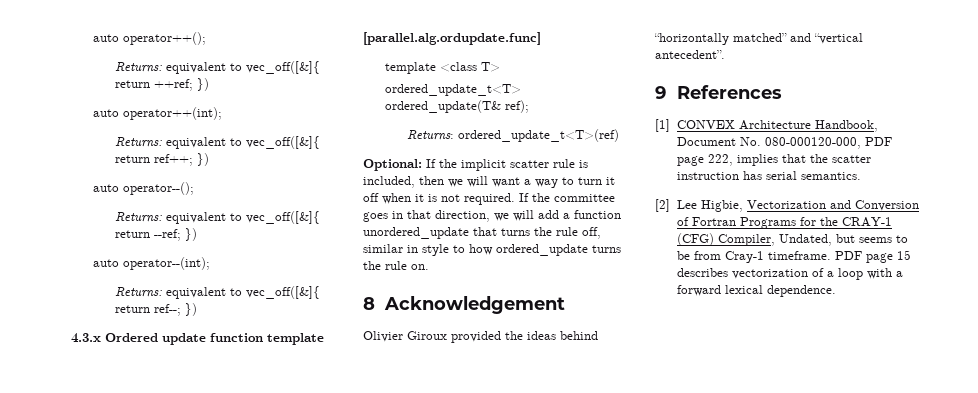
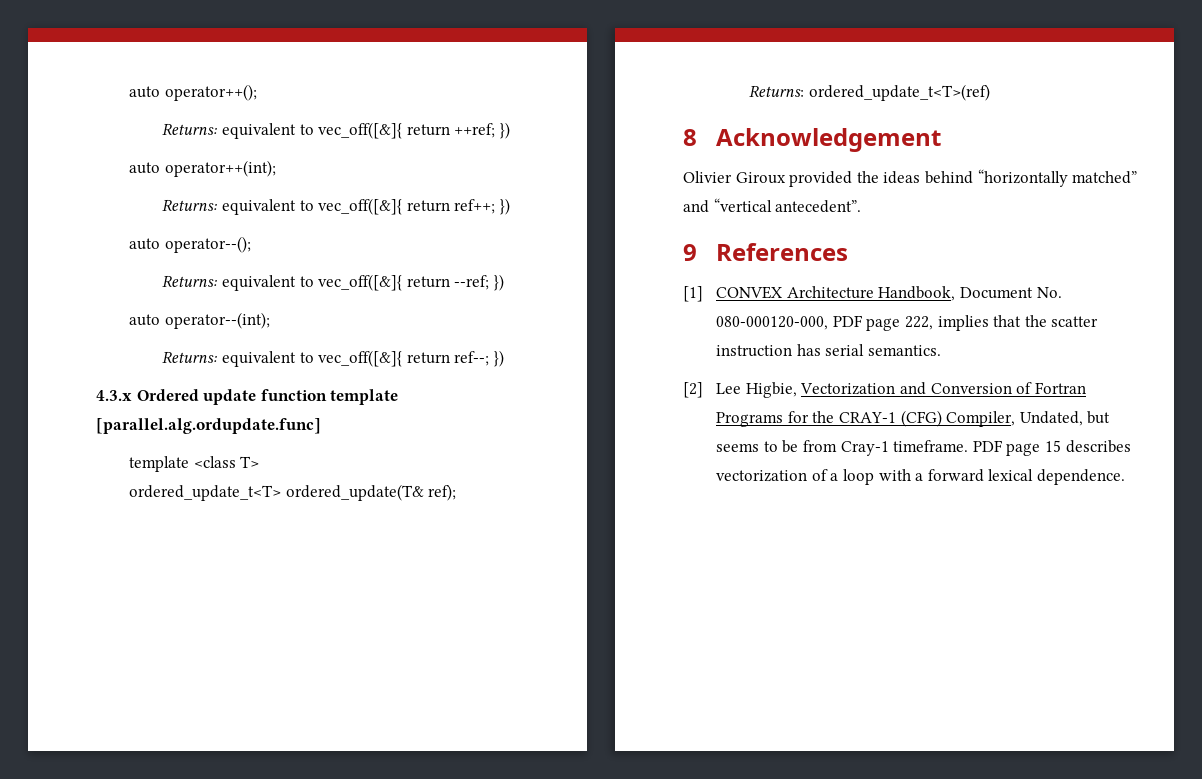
[363,159,588,171] [363,176,615,188] [363,193,615,205] [363,210,621,222] [363,227,601,239] [363,244,621,256] [363,261,429,270] // Optional: If the implicit scatter rule is included, then we will want a way to turn it off when it is not required. If the committee goes in that direction, we will add a function unordered_update that turns the rule off, similar in style to how ordered_update turns the rule on. -> (991, 92) none

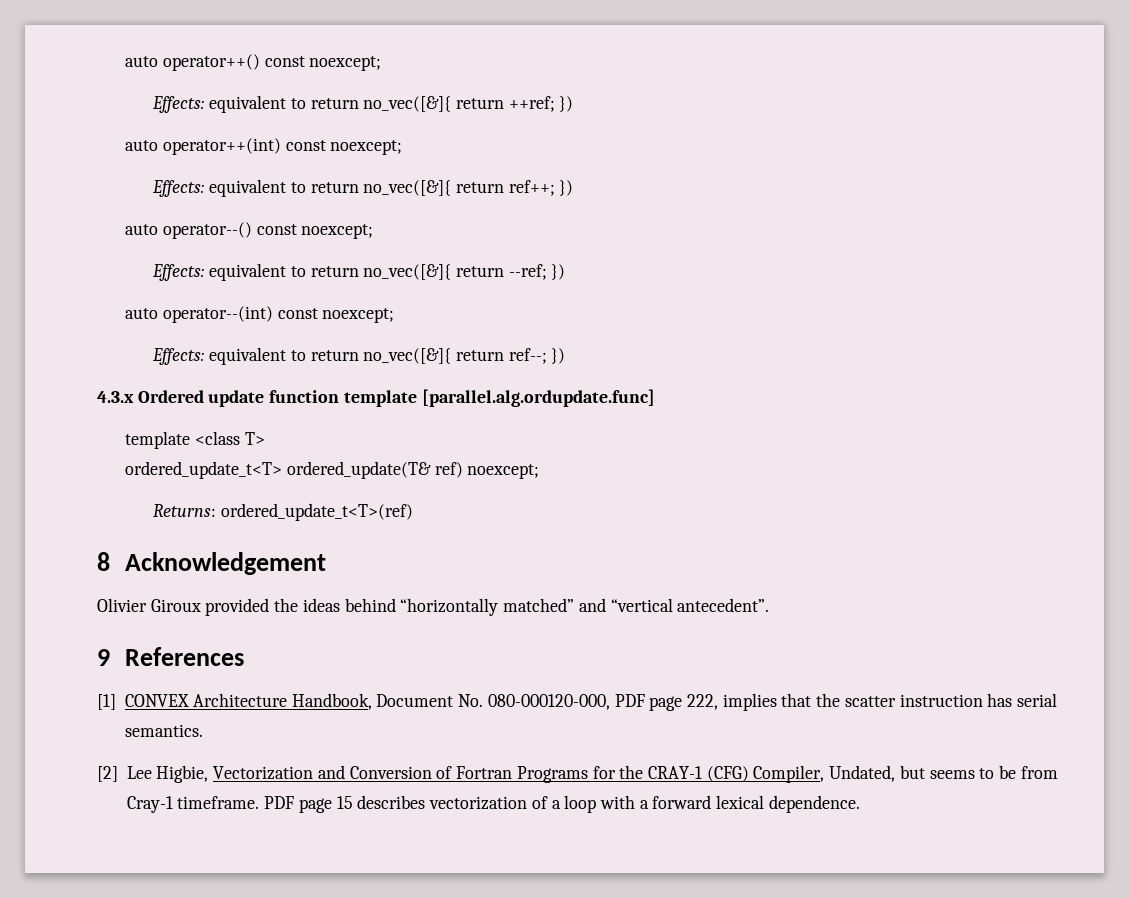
[129,84,257,101] [162,122,511,139] [129,160,276,177] [162,198,511,215] [129,236,251,253] [162,274,505,291] [129,312,270,329] [162,350,403,367] auto operator++(); // Returns: equivalent to vec_off([&]{ return ++ref; }) // auto operator++(int); // Returns: equivalent to vec_off([&]{ return ref++; }) // auto operator--(); // Returns: equivalent to vec_off([&]{ return --ref; }) // auto operator--(int); // Returns: equivalent to vec_off([&]{ -> [125,54,382,71] [152,95,574,113] [125,138,403,155] [152,179,574,197] [125,222,374,239] [152,263,566,281] [125,306,395,323] [152,347,452,365] auto operator++() const noexcept; // Effects: equivalent to return no_vec([&]{ return ++ref; }) // auto operator++(int) const noexcept; // Effects: equivalent to return no_vec([&]{ return ref++; }) // auto operator--() const noexcept; // Effects: equivalent to return no_vec([&]{ return --ref; }) // auto operator--(int) const noexcept; // Effects: equivalent to return no_vec([&]{
[428,484,457,501] ref); -> [434,462,540,479] ref) noexcept;

